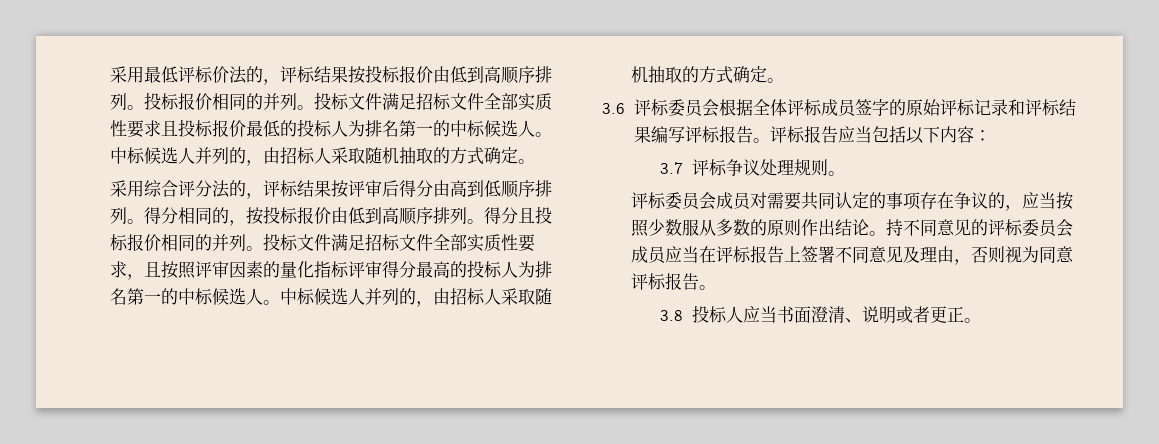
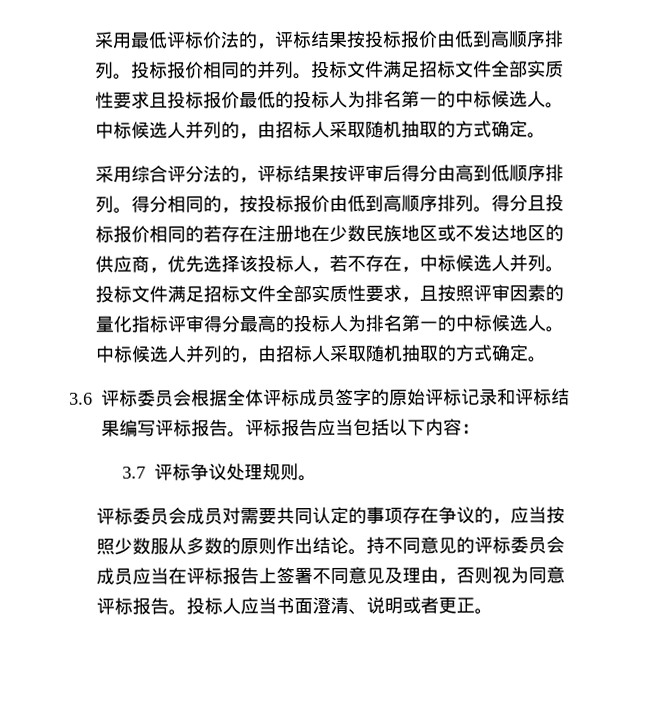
(213, 242) none -> [202,224,564,243] [94,254,510,274] 若存在注册地在少数民族地区或不发达地区的供应商，优先选择该投标人，若不存在，中标候选人
[660,310,684,321] // 3.8 -> (187, 612) none

